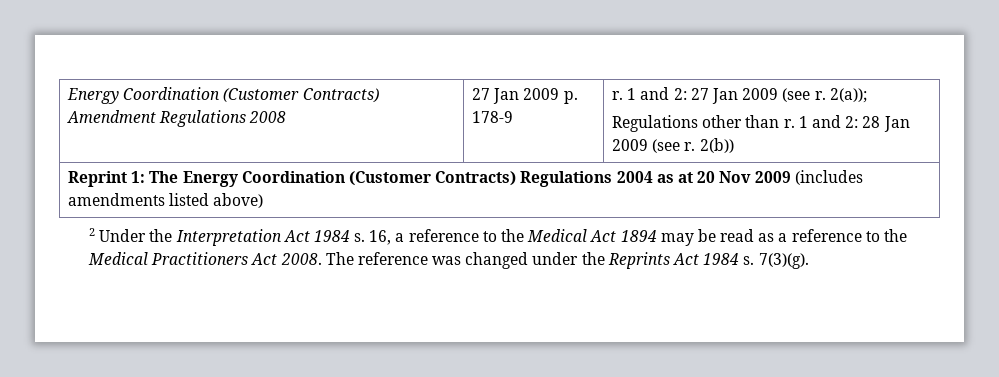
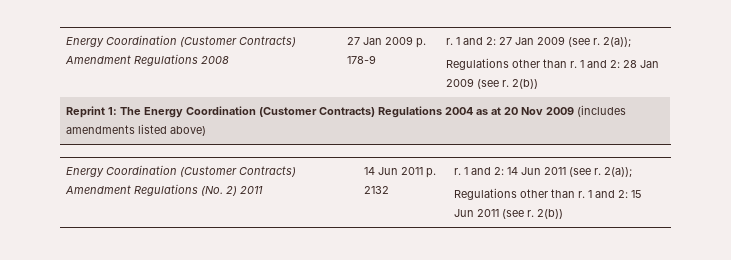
[88,228,908,246] [87,252,809,269] // 2 Under the Interpretation Act 1984 s. 16, a reference to the Medical Act 1894 may be read as a reference to the Medical Practitioners Act 2008. The reference was changed under the Reprints Act 1984 s. 7(3)(g). -> [66,165,297,177] [65,184,264,196] [364,167,437,178] [364,186,390,194] [454,167,633,177] [454,188,643,200] [454,209,564,219] // Energy Coordination (Customer Contracts) Amendment Regulations (No. 2) 2011 | 14 Jun 2011 p. 2132 | r. 1 and 2: 14 Jun 2011 (see r. 2(a)); // Regulations other than r. 1 and 2: 15 Jun 2011 (see r. 2(b))

